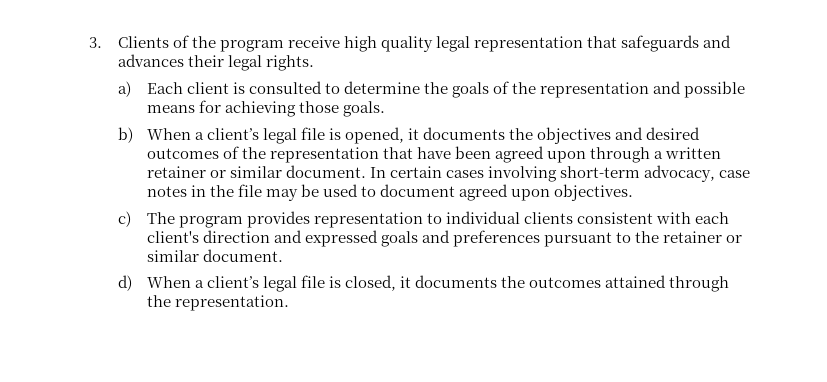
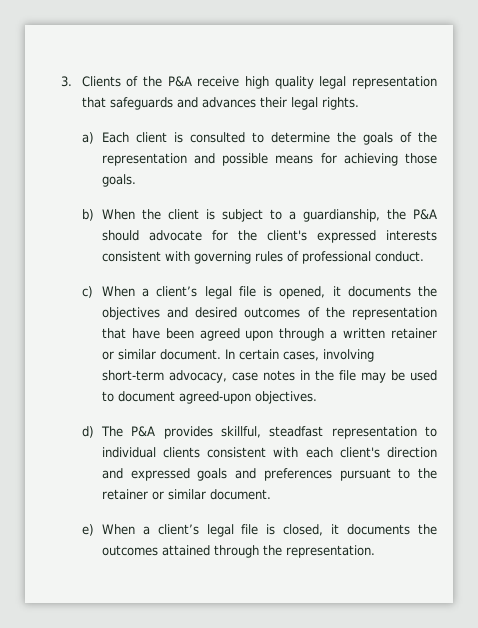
[219,40,284,52] program -> [167,76,192,87] P&A
(191, 134) none -> [141,209,437,222] [101,230,437,243] [101,251,424,264] [81,286,135,298] the client is subject to a guardianship, the P&A should advocate for the client's expressed interests consistent with governing rules of professional conduct. // c) When
[445,170,484,178] cases -> [282,351,319,361] cases,
[459,184,551,201] agreed upon -> [178,391,251,404] agreed-upon
[117,211,310,228] c) The program provides -> [81,426,324,439] d) The P&A provides skillful, steadfast
[117,275,132,291] d) -> [81,524,94,536] e)

